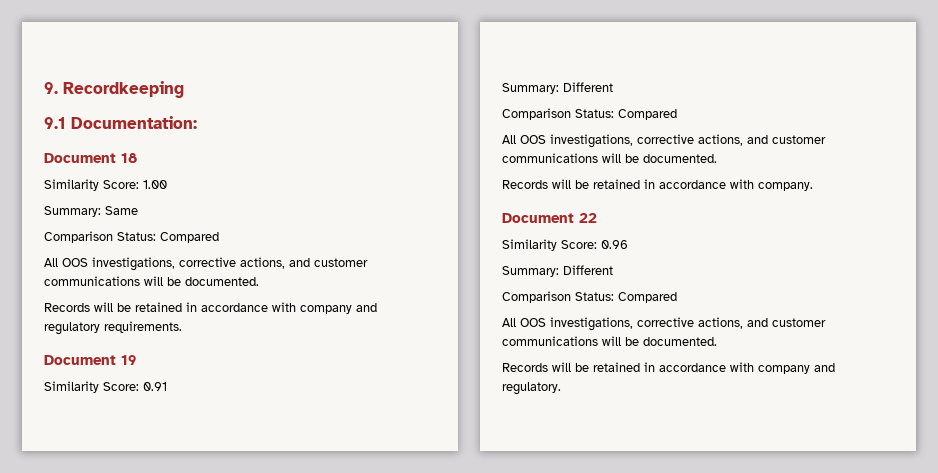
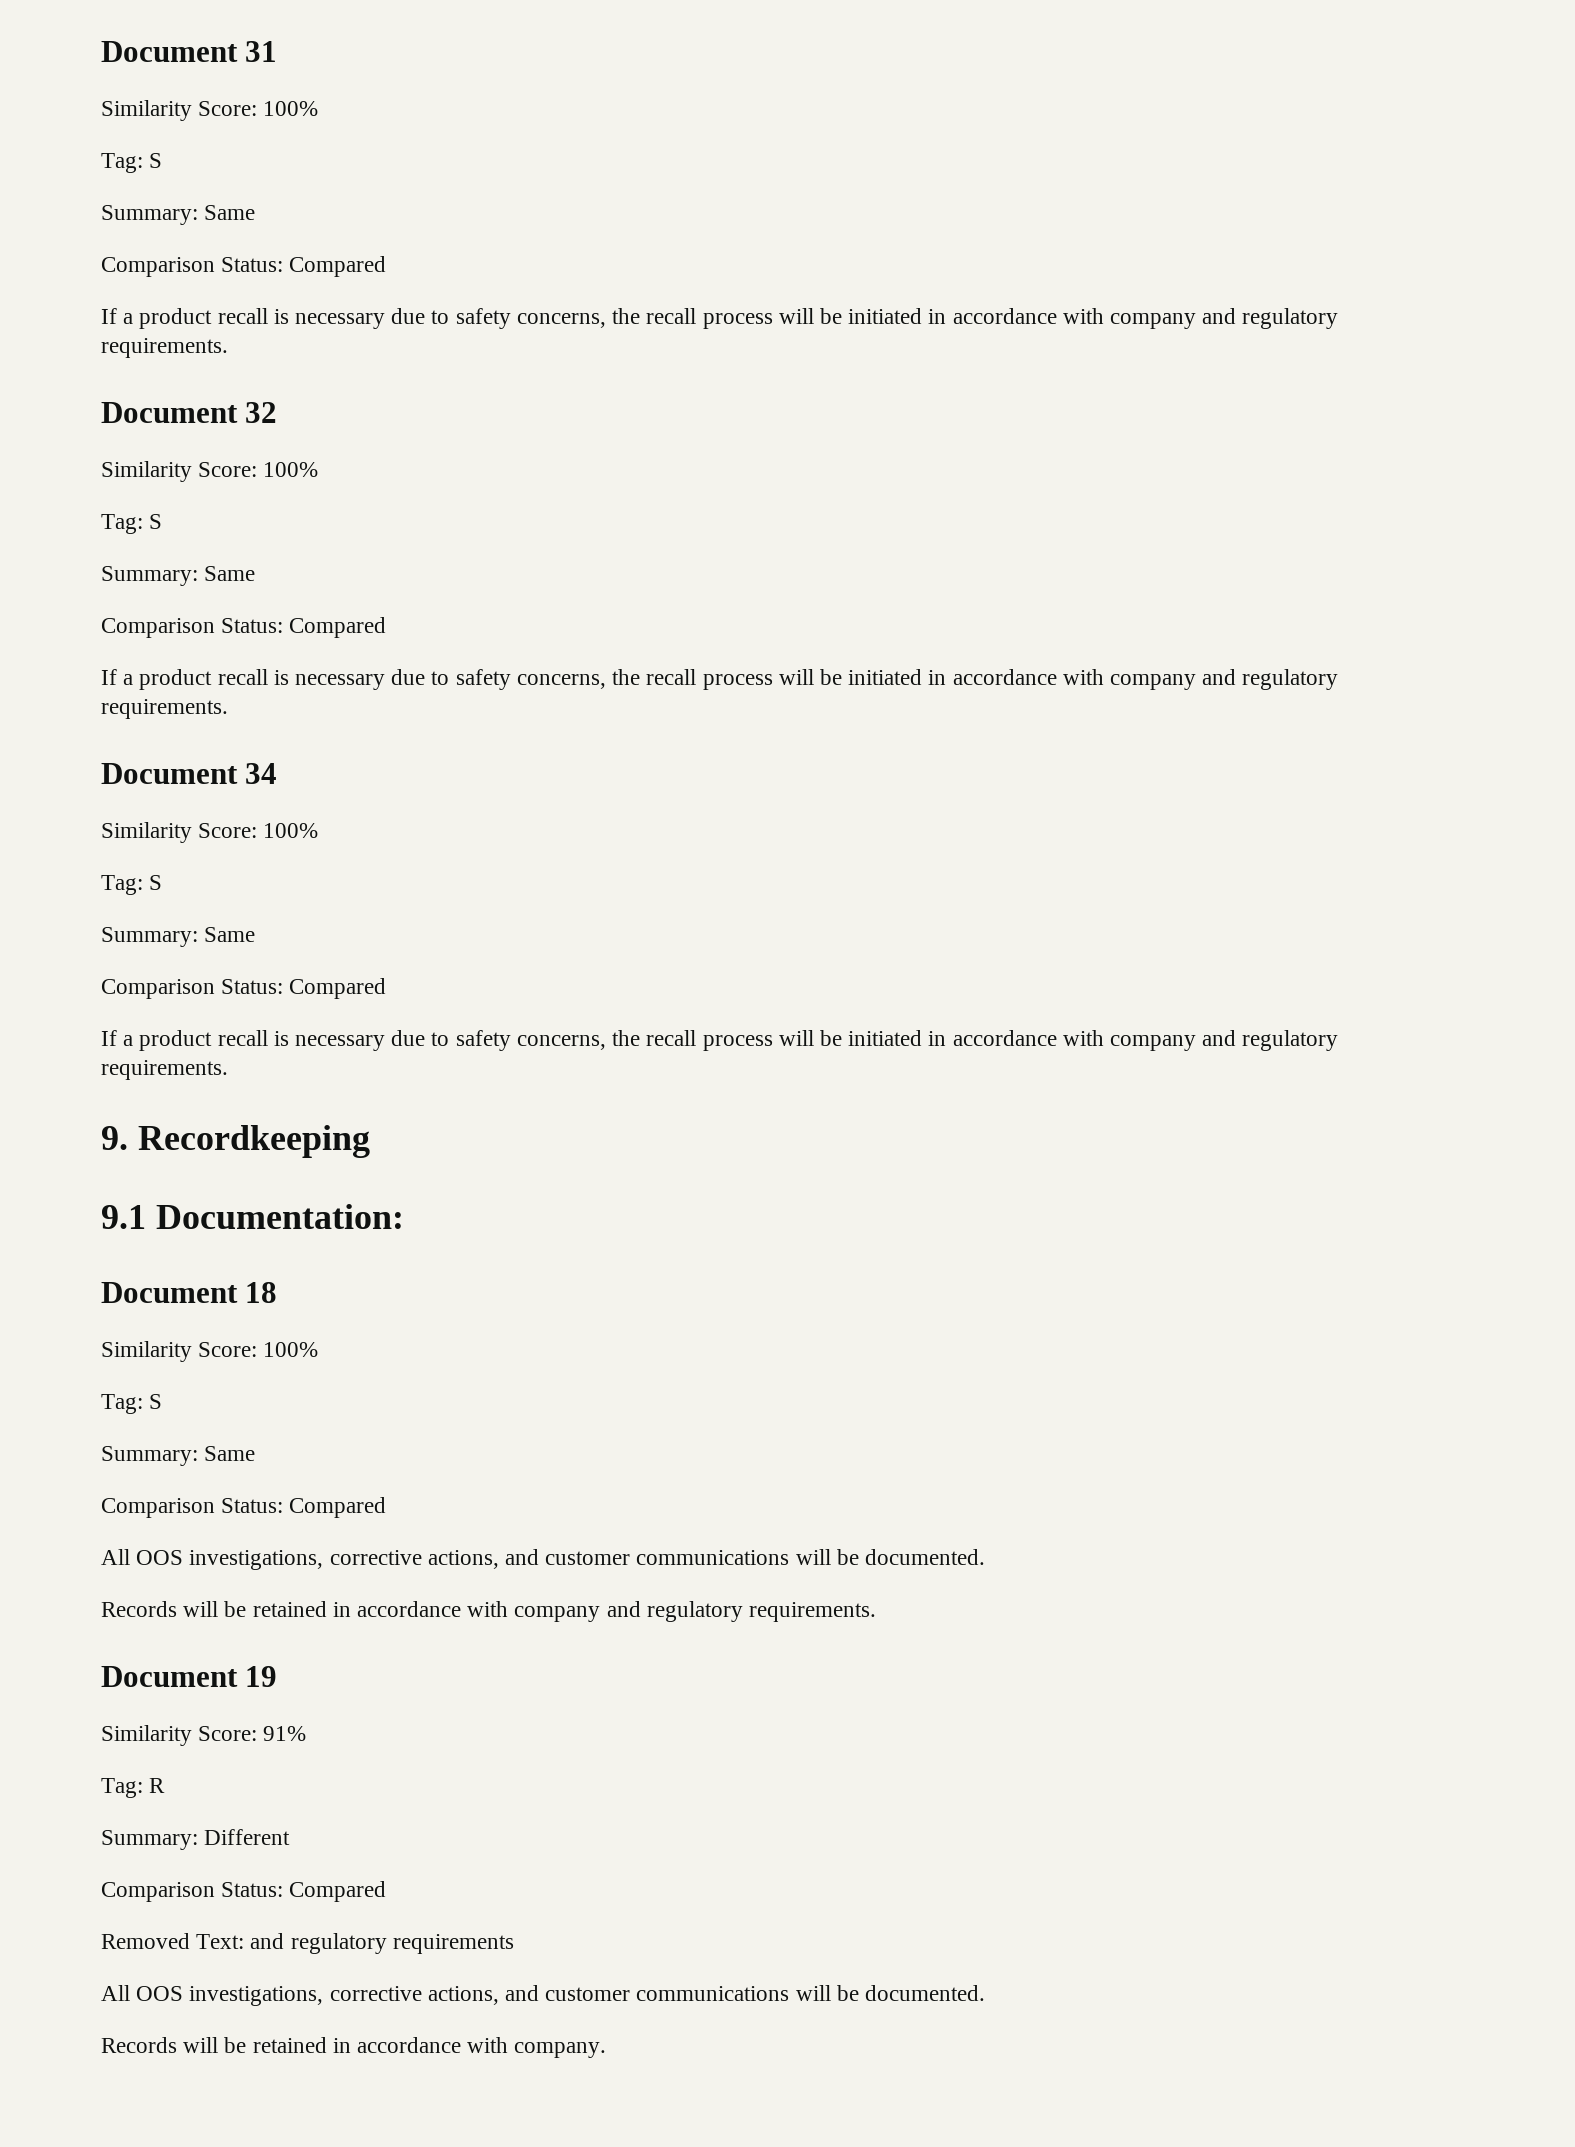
(44, 88) none -> [101,41,278,62] [101,100,319,121] [101,153,163,173] [101,205,256,225] [101,256,387,277] [101,308,1339,329] [101,338,228,358] [101,402,278,423] [101,461,319,482] [101,514,163,534] [101,566,256,586] [101,617,387,638] [101,669,1339,690] [101,699,228,719] [101,763,278,784] [101,822,319,843] [101,875,163,895] [101,927,256,947] [101,978,387,999] [101,1030,1339,1051] [101,1060,228,1080] Document 31 // Similarity Score: 100% // Tag: S // Summary: Same // Comparison Status: Compared // If a product recall is necessary due to safety concerns, the recall process will be initiated in accordance with company and regulatory requirements. // Document 32 // Similarity Score: 100% // Tag: S // Summary: Same // Comparison Status: Compared // If a product recall is necessary due to safety concerns, the recall process will be initiated in accordance with company and regulatory requirements. // Document 34 // Similarity Score: 100% // Tag: S // Summary: Same // Comparison Status: Compared // If a product recall is necessary due to safety concerns, the recall process will be initiated in accordance with company and regulatory requirements. //
[143,180,167,189] 1.00 -> [263,1342,319,1357] [101,1394,163,1414] 100% // Tag: S
[143,382,167,391] [502,82,613,94] [502,108,677,120] 0.91 // Summary: Different // Comparison Status: Compared -> [263,1726,307,1741] [101,1778,166,1798] [101,1829,291,1850] [101,1881,387,1902] [101,1933,514,1954] 91% // Tag: R // Summary: Different // Comparison Status: Compared // Removed Text: and regulatory requirements
[502,213,597,223] [502,239,628,251] [502,265,613,277] [502,291,677,303] [502,317,826,331] [502,336,717,346] [502,362,835,374] [502,382,561,395] // Document 22 // Similarity Score: 0.96 // Summary: Different // Comparison Status: Compared // All OOS investigations, corrective actions, and customer communications will be documented. // Records will be retained in accordance with company and regulatory. -> (607, 2050) none

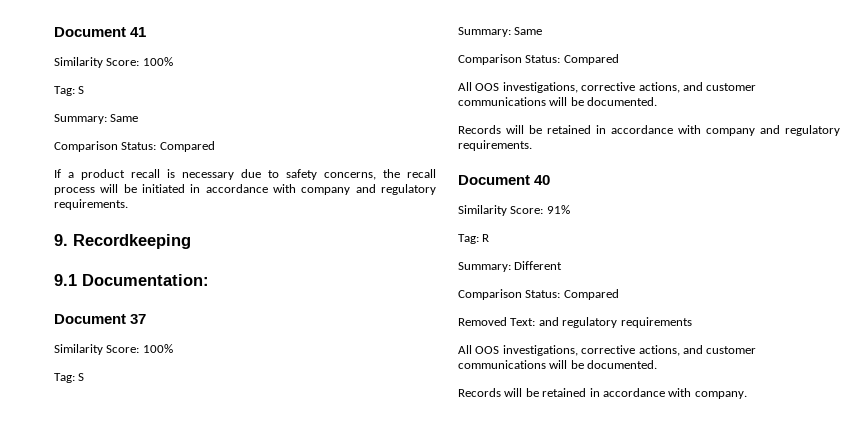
[101,41,278,62] [101,100,319,121] [101,153,163,173] [101,205,256,225] [101,256,387,277] [101,308,1339,329] [101,338,228,358] [101,402,278,423] [101,461,319,482] [101,514,163,534] [101,566,256,586] [101,617,387,638] [101,669,1339,690] [101,699,228,719] [101,763,278,784] Document 31 // Similarity Score: 100% // Tag: S // Summary: Same // Comparison Status: Compared // If a product recall is necessary due to safety concerns, the recall process will be initiated in accordance with company and regulatory requirements. // Document 32 // Similarity Score: 100% // Tag: S // Summary: Same // Comparison Status: Compared // If a product recall is necessary due to safety concerns, the recall process will be initiated in accordance with company and regulatory requirements. // Document 34 -> [54,27,147,37] Document 41
[245,1282,278,1303] 18 -> [130,314,147,324] 37
[245,1666,278,1687] 19 -> [534,175,551,185] 40

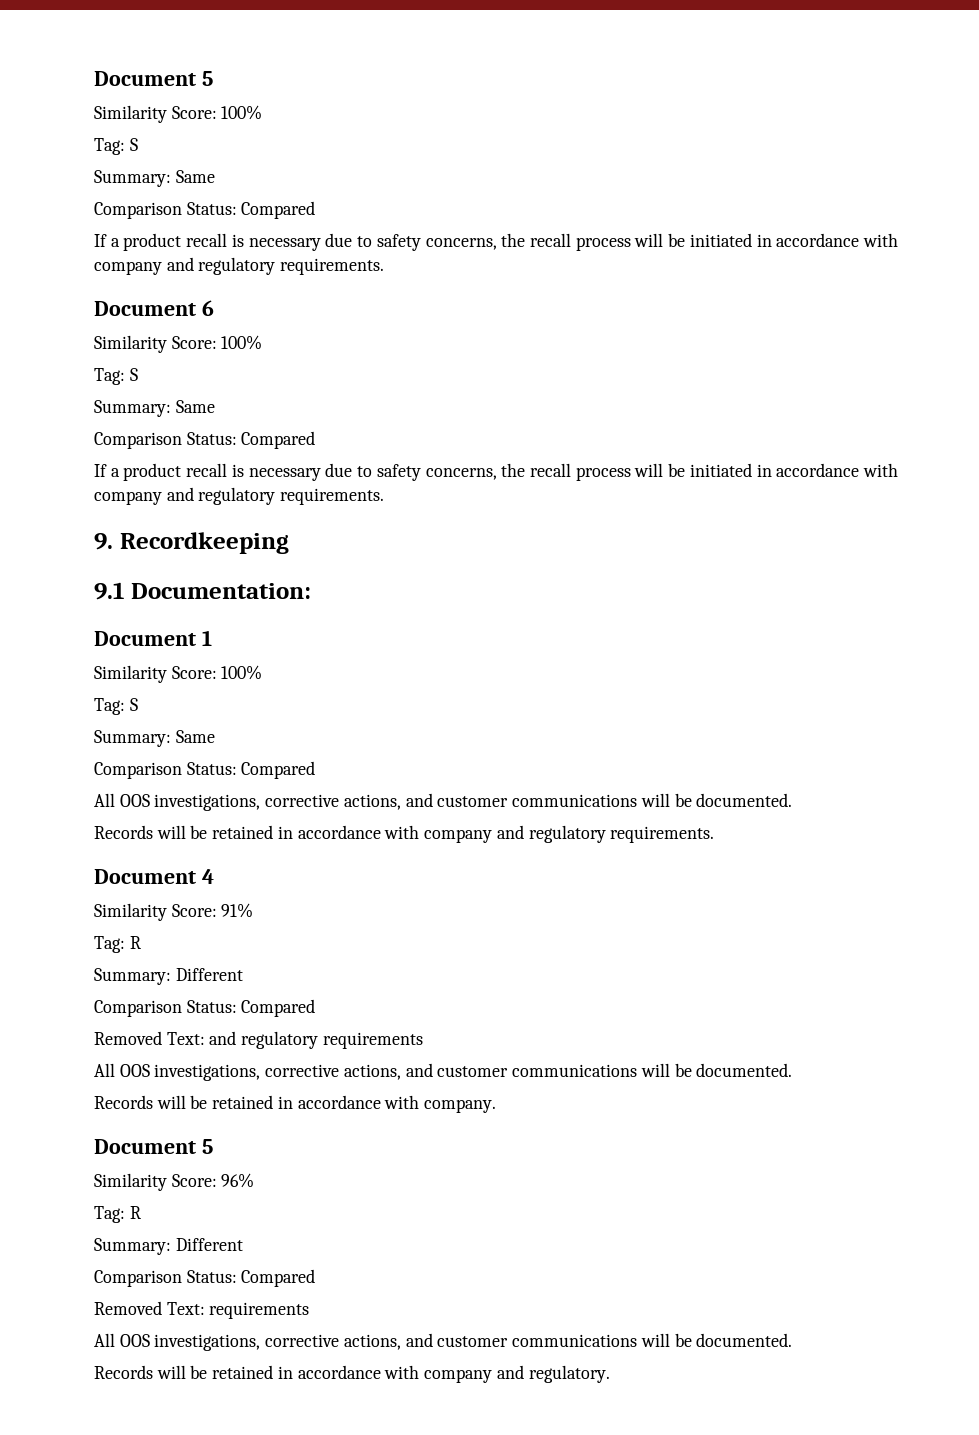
[54,27,147,37] Document 41 -> [94,71,213,86] [94,105,263,123] [94,138,138,155] [94,170,215,187] [94,201,316,219] [94,233,899,251] [94,257,385,275] [94,300,214,316] Document 5 // Similarity Score: 100% // Tag: S // Summary: Same // Comparison Status: Compared // If a product recall is necessary due to safety concerns, the recall process will be initiated in accordance with company and regulatory requirements. // Document 6
[130,314,147,324] 37 -> [201,630,212,646] 1
[534,175,551,185] 40 -> [201,869,214,884] 4
(747, 395) none -> [94,1139,213,1154] [94,1173,255,1191] [94,1206,141,1223] [94,1238,243,1255] [94,1269,316,1287] [94,1301,310,1319] [94,1333,793,1351] [94,1365,610,1383] // Document 5 // Similarity Score: 96% // Tag: R // Summary: Different // Comparison Status: Compared // Removed Text: requirements // All OOS investigations, corrective actions, and customer communications will be documented. // Records will be retained in accordance with company and regulatory.

